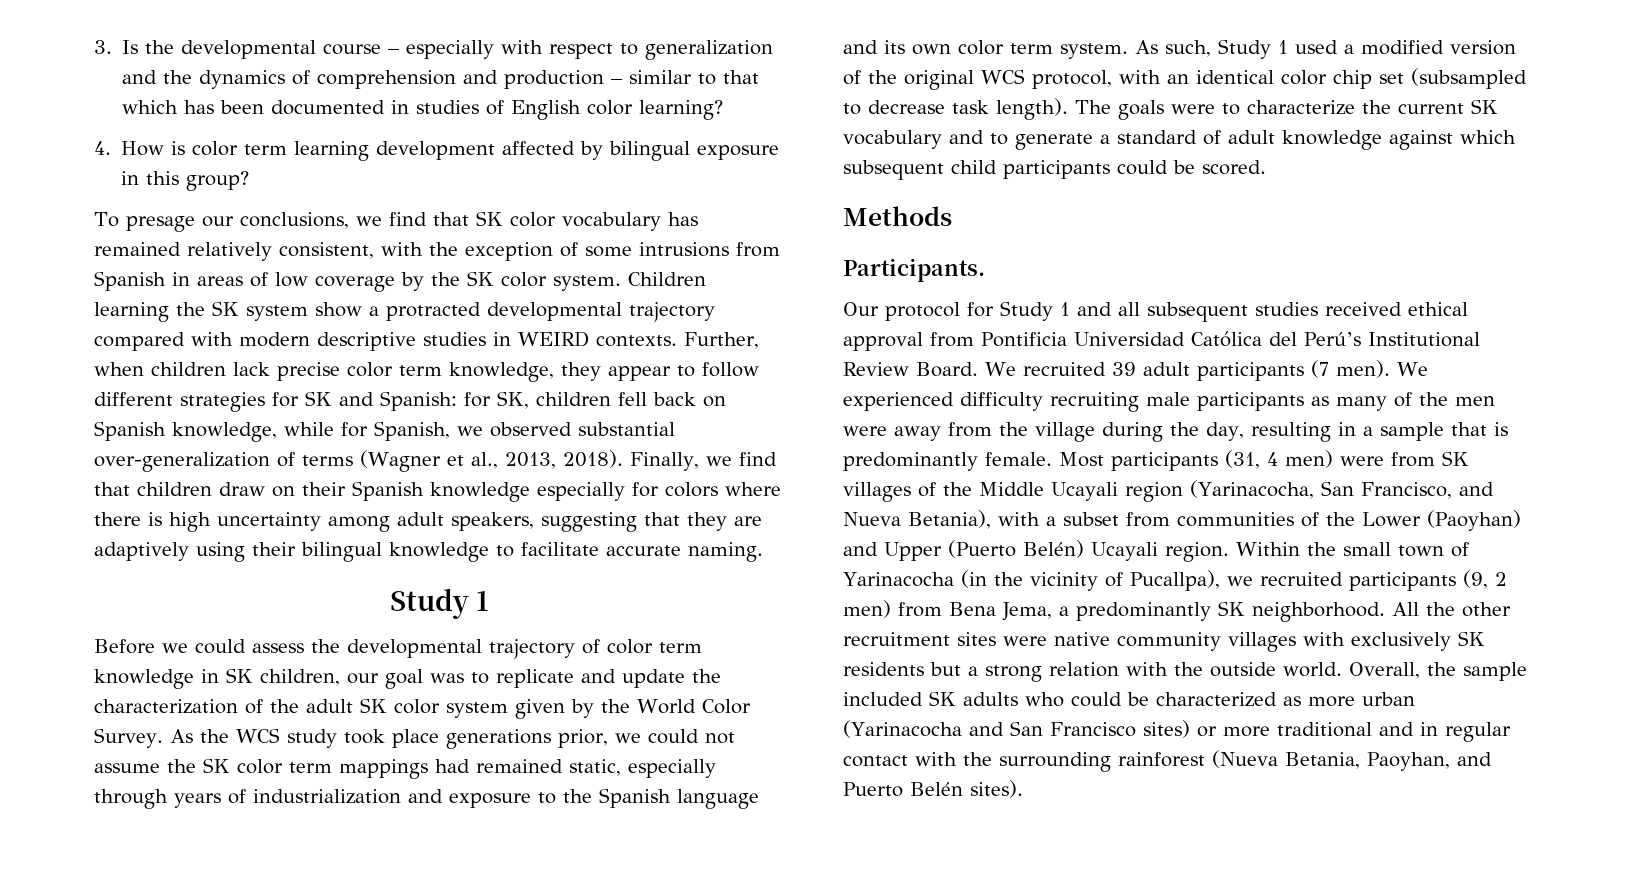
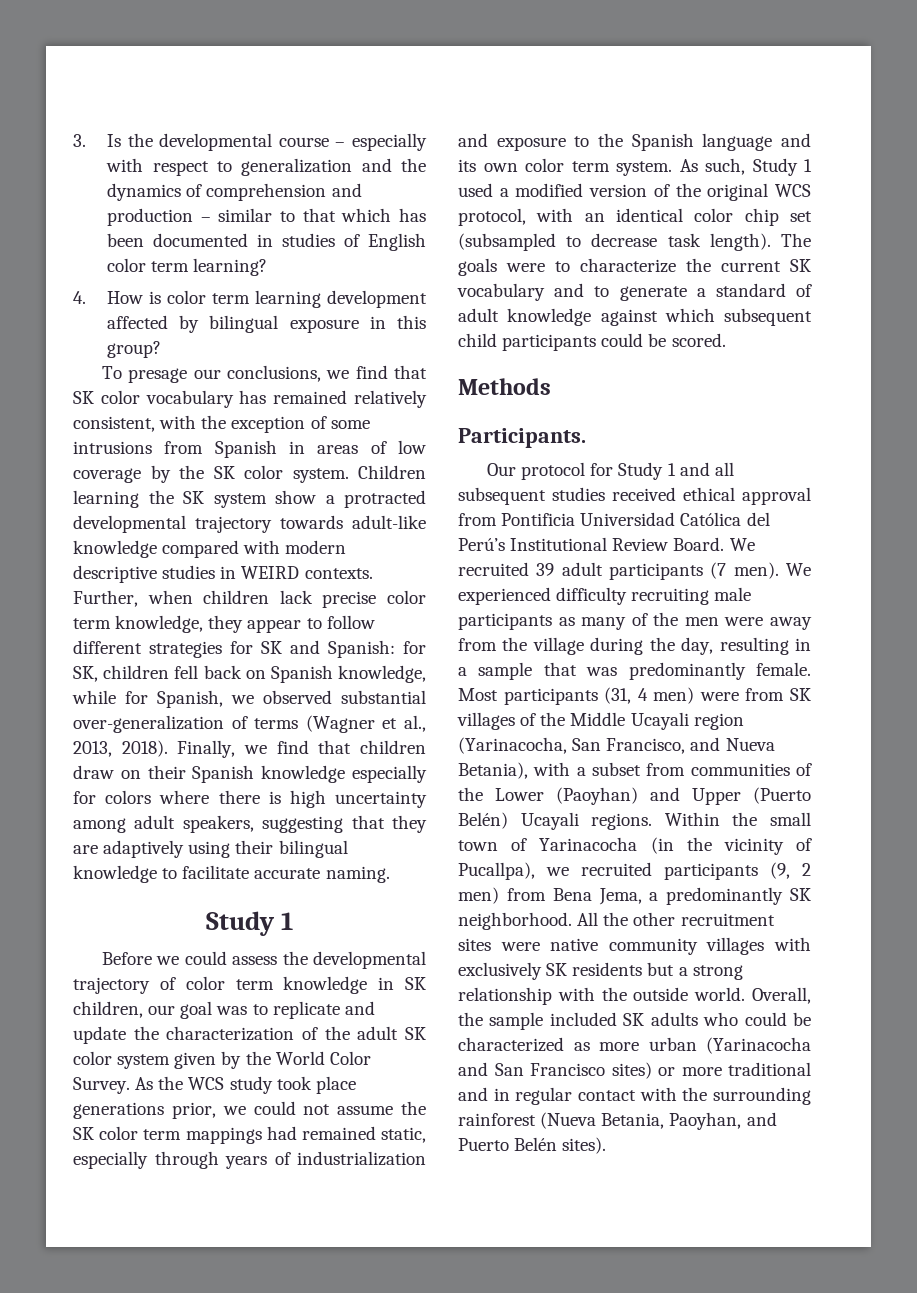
(634, 107) none -> [151,261,190,272] term
(715, 312) none -> [280,515,426,529] [73,540,157,558] towards adult-like knowledge
[1493,422,1508,436] is -> [586,667,618,676] was
[1165,542,1229,562] region. -> [591,813,653,830] regions.
[1049,662,1119,677] relation -> [458,987,552,1005] relationship

